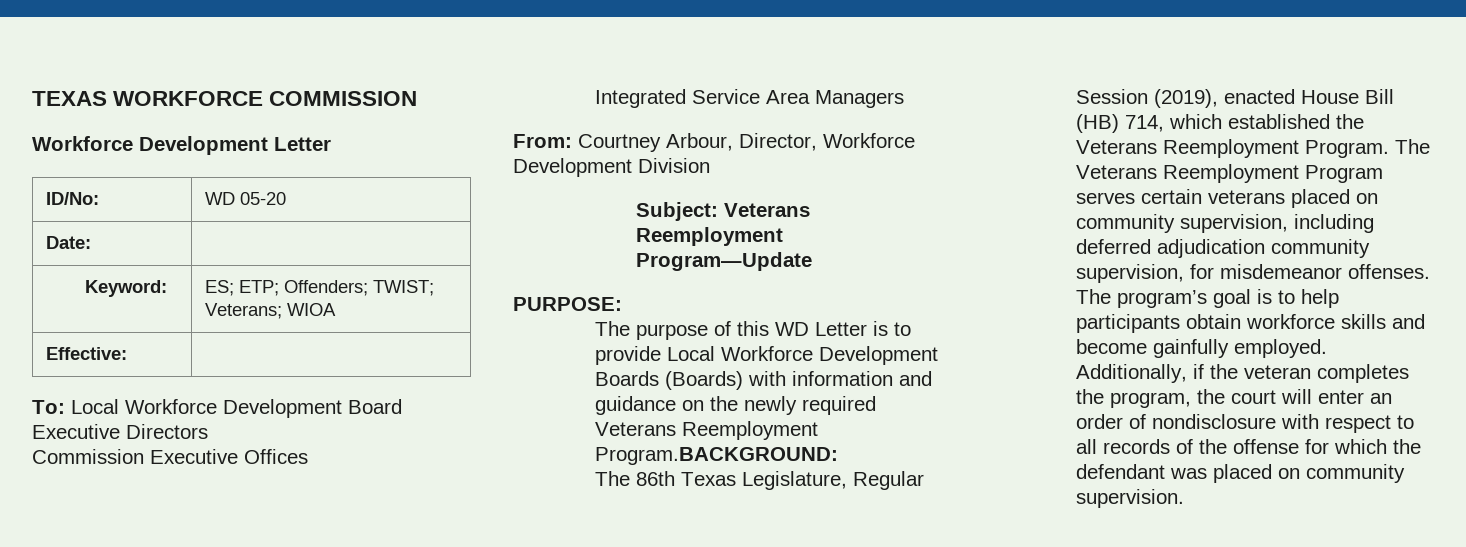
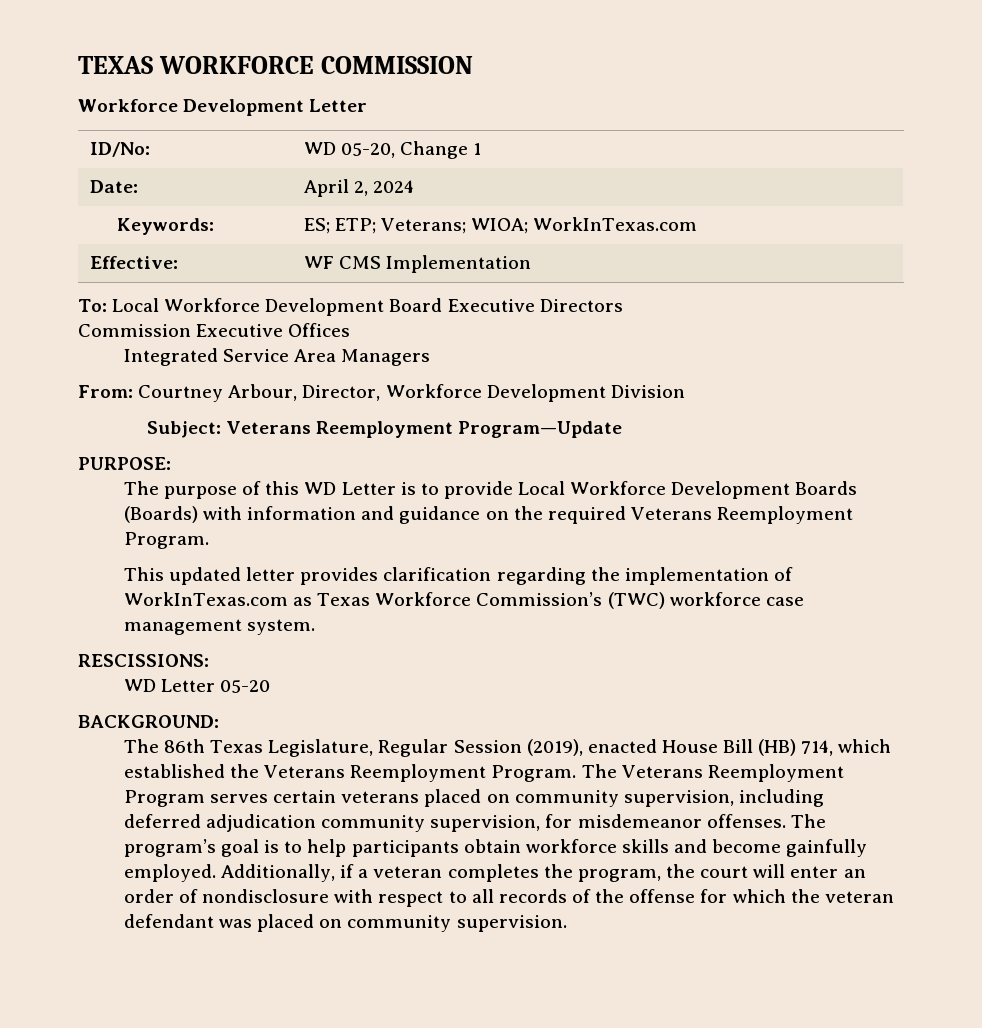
[239,192,286,205] [45,236,91,249] [85,280,168,297] [204,280,434,296] [204,303,336,319] [45,347,127,360] 05-20 // Date: | // Keyword: | ES; ETP; Offenders; TWIST; Veterans; WIOA // Effective: | -> [340,141,481,159] [89,180,138,193] [303,179,414,197] [117,218,215,235] [303,217,698,234] [89,256,178,269] [303,255,531,273] 05-20, Change 1 // Date: | April 2, 2024 // Keywords: | ES; ETP; Veterans; WIOA; WorkInTexas.com // Effective: | WF CMS Implementation
[743,396,797,415] newly -> (543, 513) none
[594,447,838,465] Program.BACKGROUND: -> [123,532,209,549] [123,567,793,585] [123,592,804,609] [123,619,316,635] [78,654,209,667] [123,679,271,693] [78,715,219,728] Program. // This updated letter provides clarification regarding the implementation of WorkInTexas.com as Texas Workforce Commission’s (TWC) workforce case management system. // RESCISSIONS: // WD Letter 05-20 // BACKGROUND:
[1209,364,1238,379] the -> [358,869,369,878] a
(1421, 446) none -> [824,891,894,903] veteran

